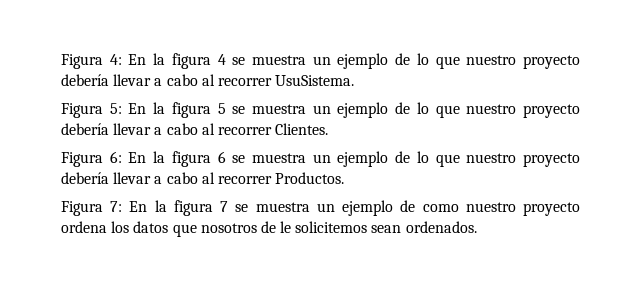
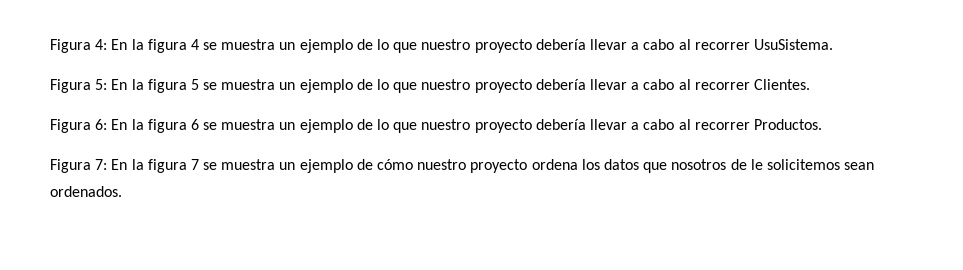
[422,204,459,212] como -> [377,159,414,170] cómo

